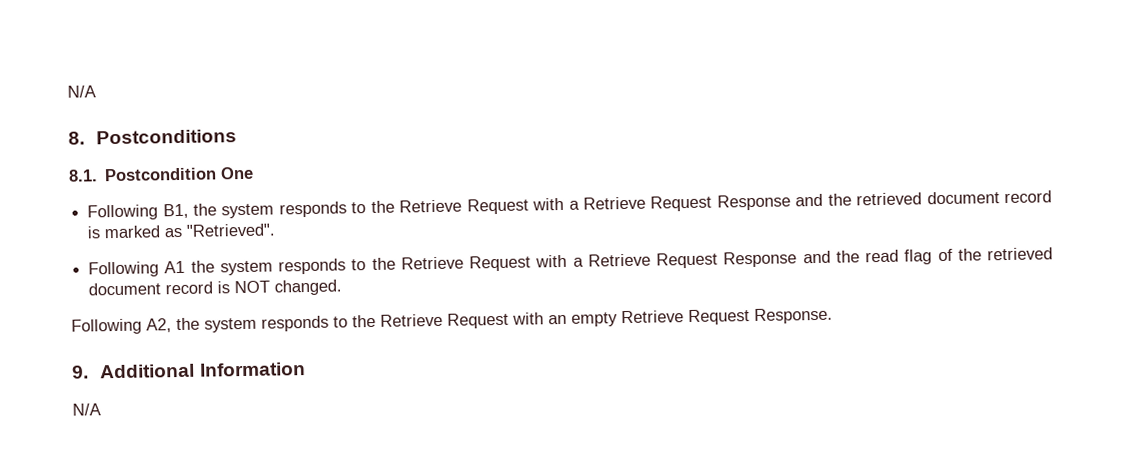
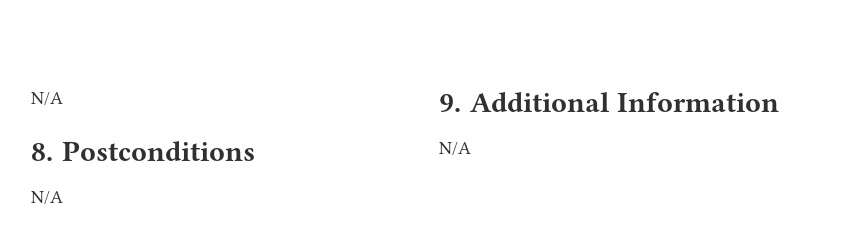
[68,166,255,182] [87,190,1053,221] [87,223,276,239] [88,247,1053,278] [88,279,343,296] [71,307,833,335] 8.1. Postcondition One // Following B1, the system responds to the Retrieve Request with a Retrieve Request Response and the retrieved document record is marked as "Retrieved". // Following A1 the system responds to the Retrieve Request with a Retrieve Request Response and the read flag of the retrieved document record is NOT changed. // Following A2, the system responds to the Retrieve Request with an empty Retrieve Request Response. -> [31,191,63,205] N/A

